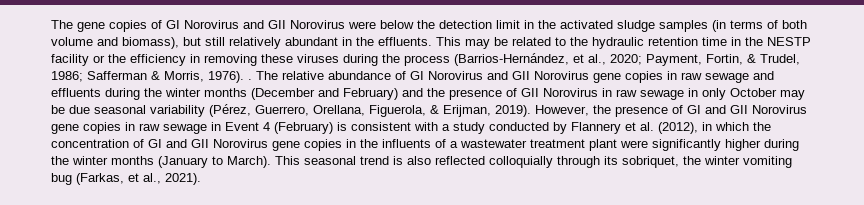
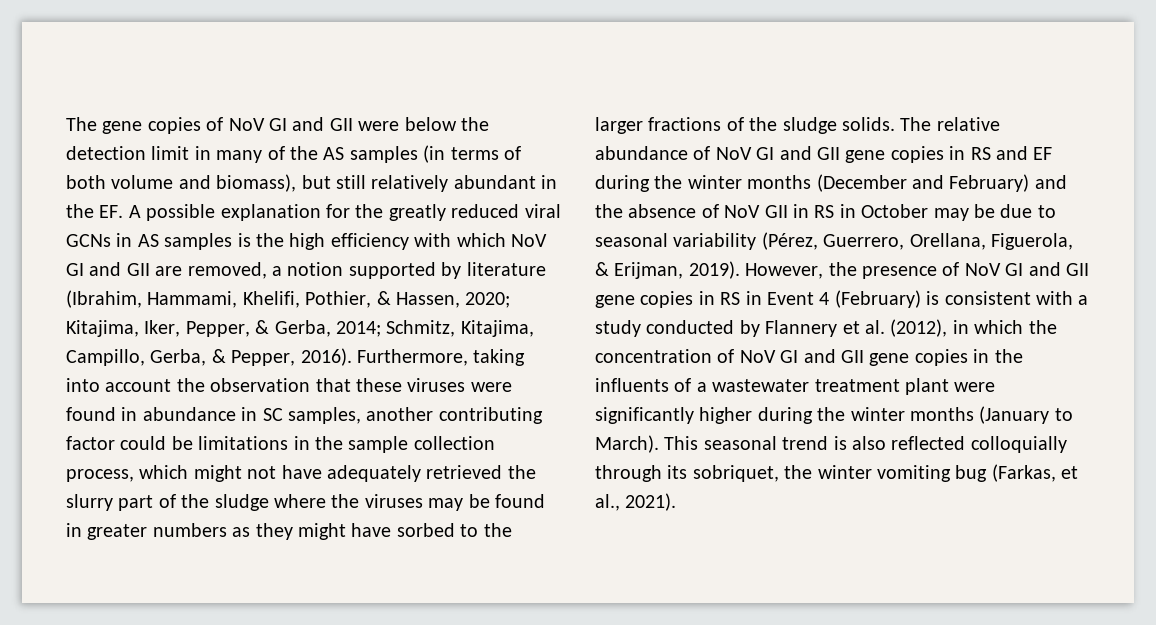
[166,20,345,29] GI Norovirus and GII Norovirus -> [228,117,353,131] NoV GI and GII
[538,20,655,32] the activated sludge -> [216,146,345,163] many of the AS
[378,37,811,49] [51,53,800,66] [51,71,252,83] effluents. This may be related to the hydraulic retention time in the NESTP facility or the efficiency in removing these viruses during the process (Barrios-Hernández, et al., 2020; Payment, Fortin, & Trudel, 1986; Safferman & Morris, 1976). . -> [99,204,561,221] [66,233,547,250] [66,262,546,279] [66,290,511,308] [66,320,534,337] [66,348,526,366] [66,378,512,392] [66,407,543,424] [66,436,495,453] [66,465,536,482] [66,494,545,511] [66,523,512,540] [595,117,895,134] EF. A possible explanation for the greatly reduced viral GCNs in AS samples is the high efficiency with which NoV GI and GII are removed, a notion supported by literature (Ibrahim, Hammami, Khelifi, Pothier, & Hassen, 2020; Kitajima, Iker, Pepper, & Gerba, 2014; Schmitz, Kitajima, Campillo, Gerba, & Pepper, 2016). Furthermore, taking into account the observation that these viruses were found in abundance in SC samples, another contributing factor could be limitations in the sample collection process, which might not have adequately retrieved the slurry part of the sludge where the viruses may be found in greater numbers as they might have sorbed to the larger fractions of the sludge solids.
[410,71,774,83] [51,88,101,97] GI Norovirus and GII Norovirus gene copies in raw sewage and effluents -> [715,146,1053,163] NoV GI and GII gene copies in RS and EF
[449,88,726,100] presence of GII Norovirus in raw sewage in only -> [628,204,856,218] absence of NoV GII in RS in
(90, 109) none -> [1037,205,1056,218] to
[687,105,807,114] [51,122,207,134] GI and GII Norovirus gene copies in raw sewage -> [964,262,1089,276] [595,291,741,308] NoV GI and GII gene copies in RS
[148,139,268,148] GI and GII Norovirus -> [739,349,864,363] NoV GI and GII

